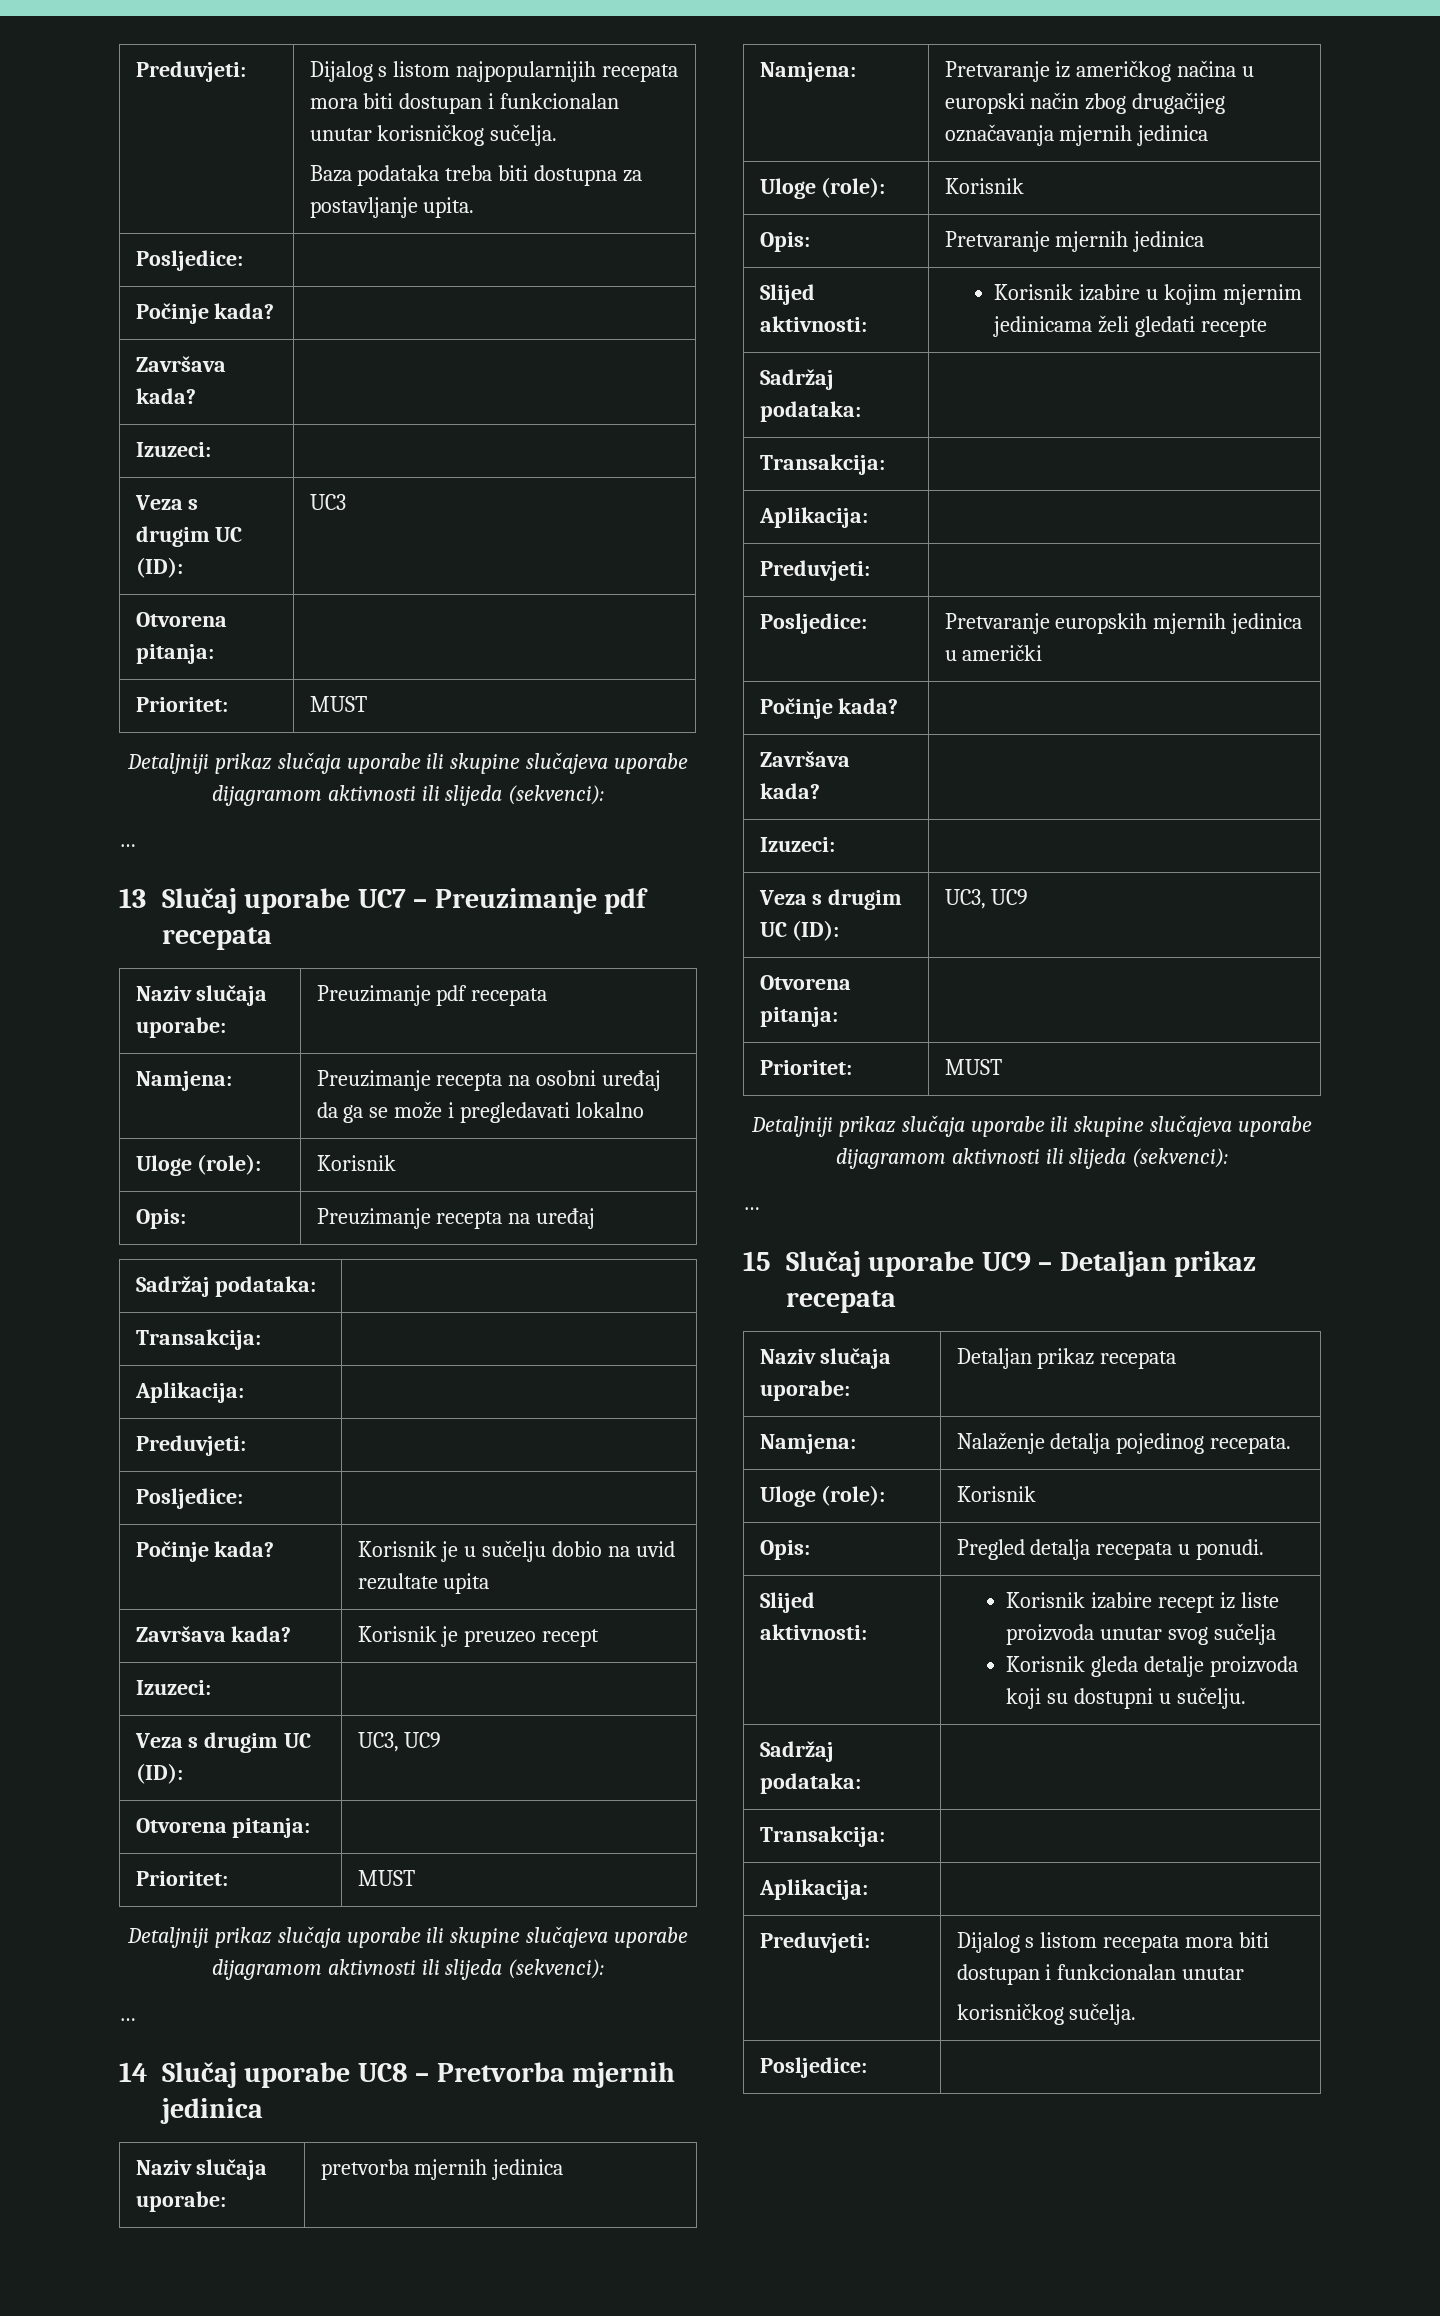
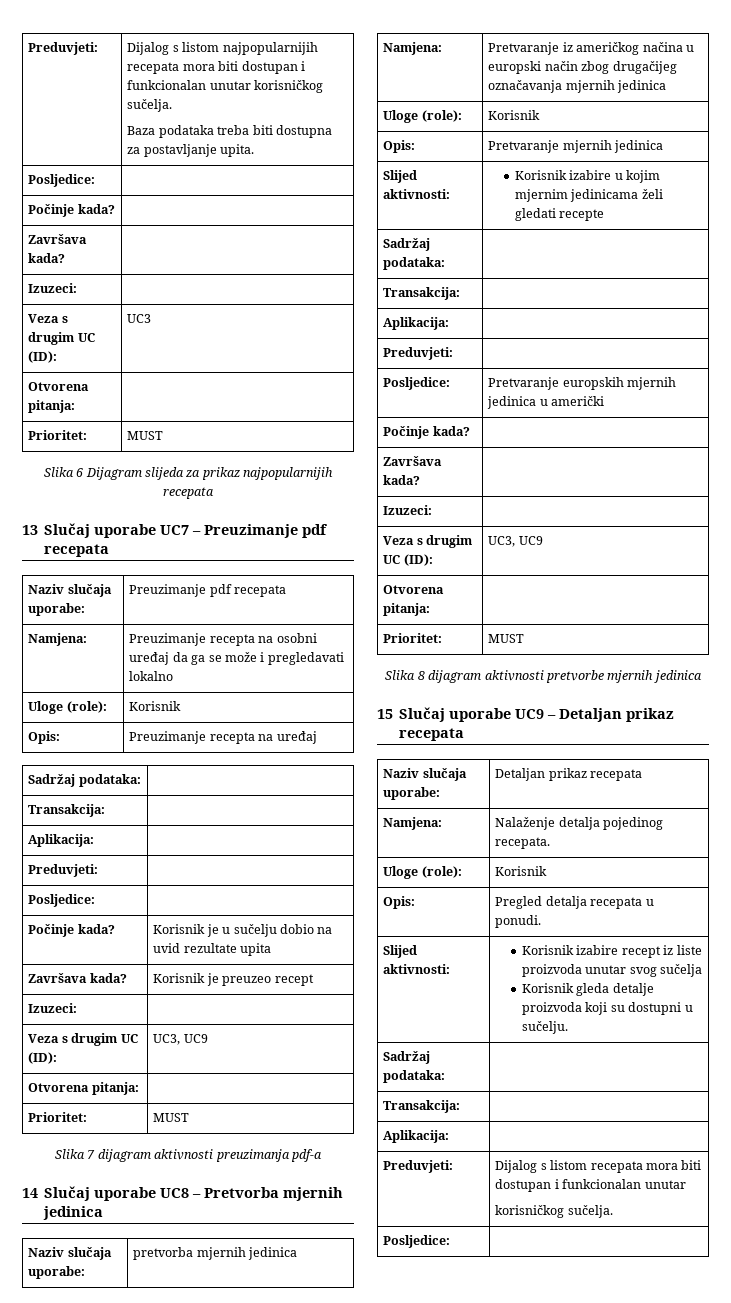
[126,752,689,774] [211,785,605,806] [119,844,136,847] Detaljniji prikaz slučaja uporabe ili skupine slučajeva uporabe dijagramom aktivnosti ili slijeda (sekvenci): // … -> [43,467,334,480] [163,487,214,499] Slika 6 Dijagram slijeda za prikaz najpopularnijih recepata
[126,1926,689,1948] [211,1959,605,1980] [119,2018,136,2021] Detaljniji prikaz slučaja uporabe ili skupine slučajeva uporabe dijagramom aktivnosti ili slijeda (sekvenci): // … -> [55,1149,322,1162] Slika 7 dijagram aktivnosti preuzimanja pdf-a
[750,1115,1313,1137] [835,1148,1229,1169] [743,1207,760,1210] Detaljniji prikaz slučaja uporabe ili skupine slučajeva uporabe dijagramom aktivnosti ili slijeda (sekvenci): // … -> [385,670,702,683] Slika 8 dijagram aktivnosti pretvorbe mjernih jedinica

